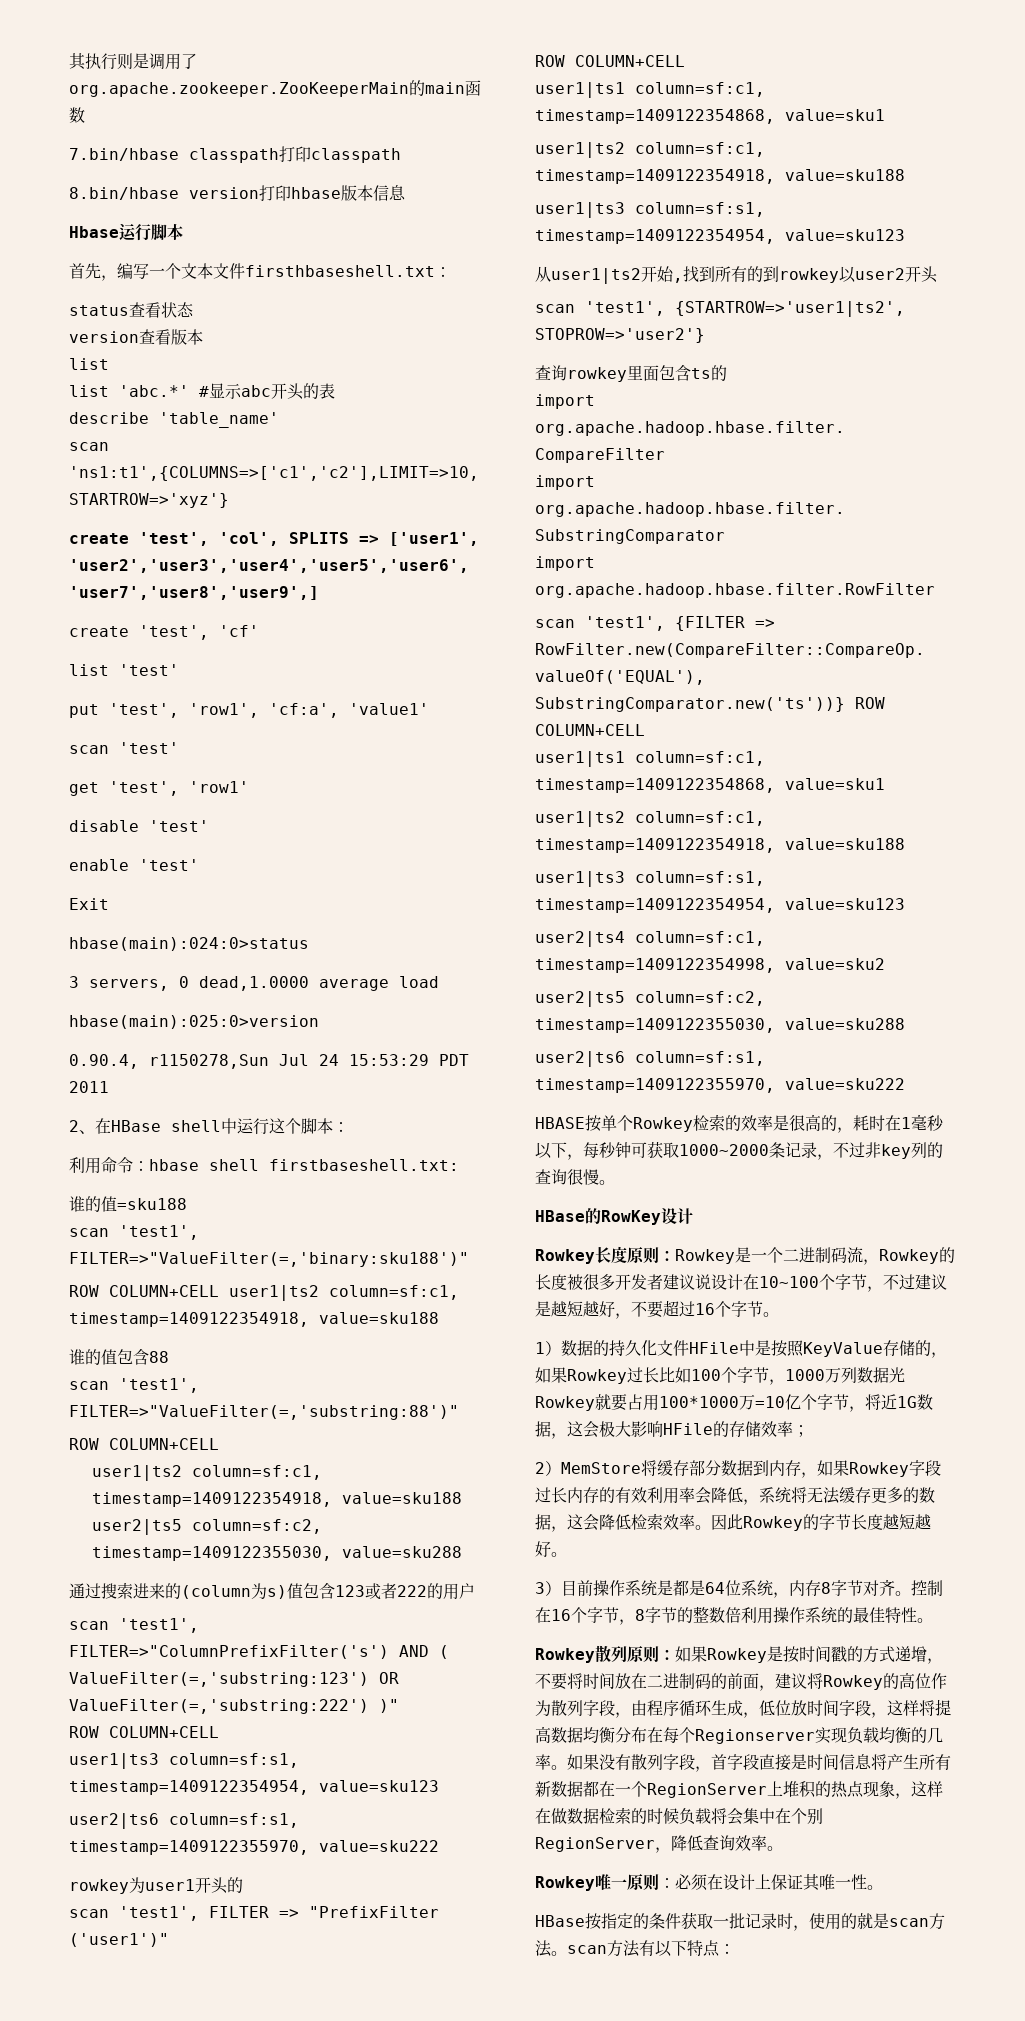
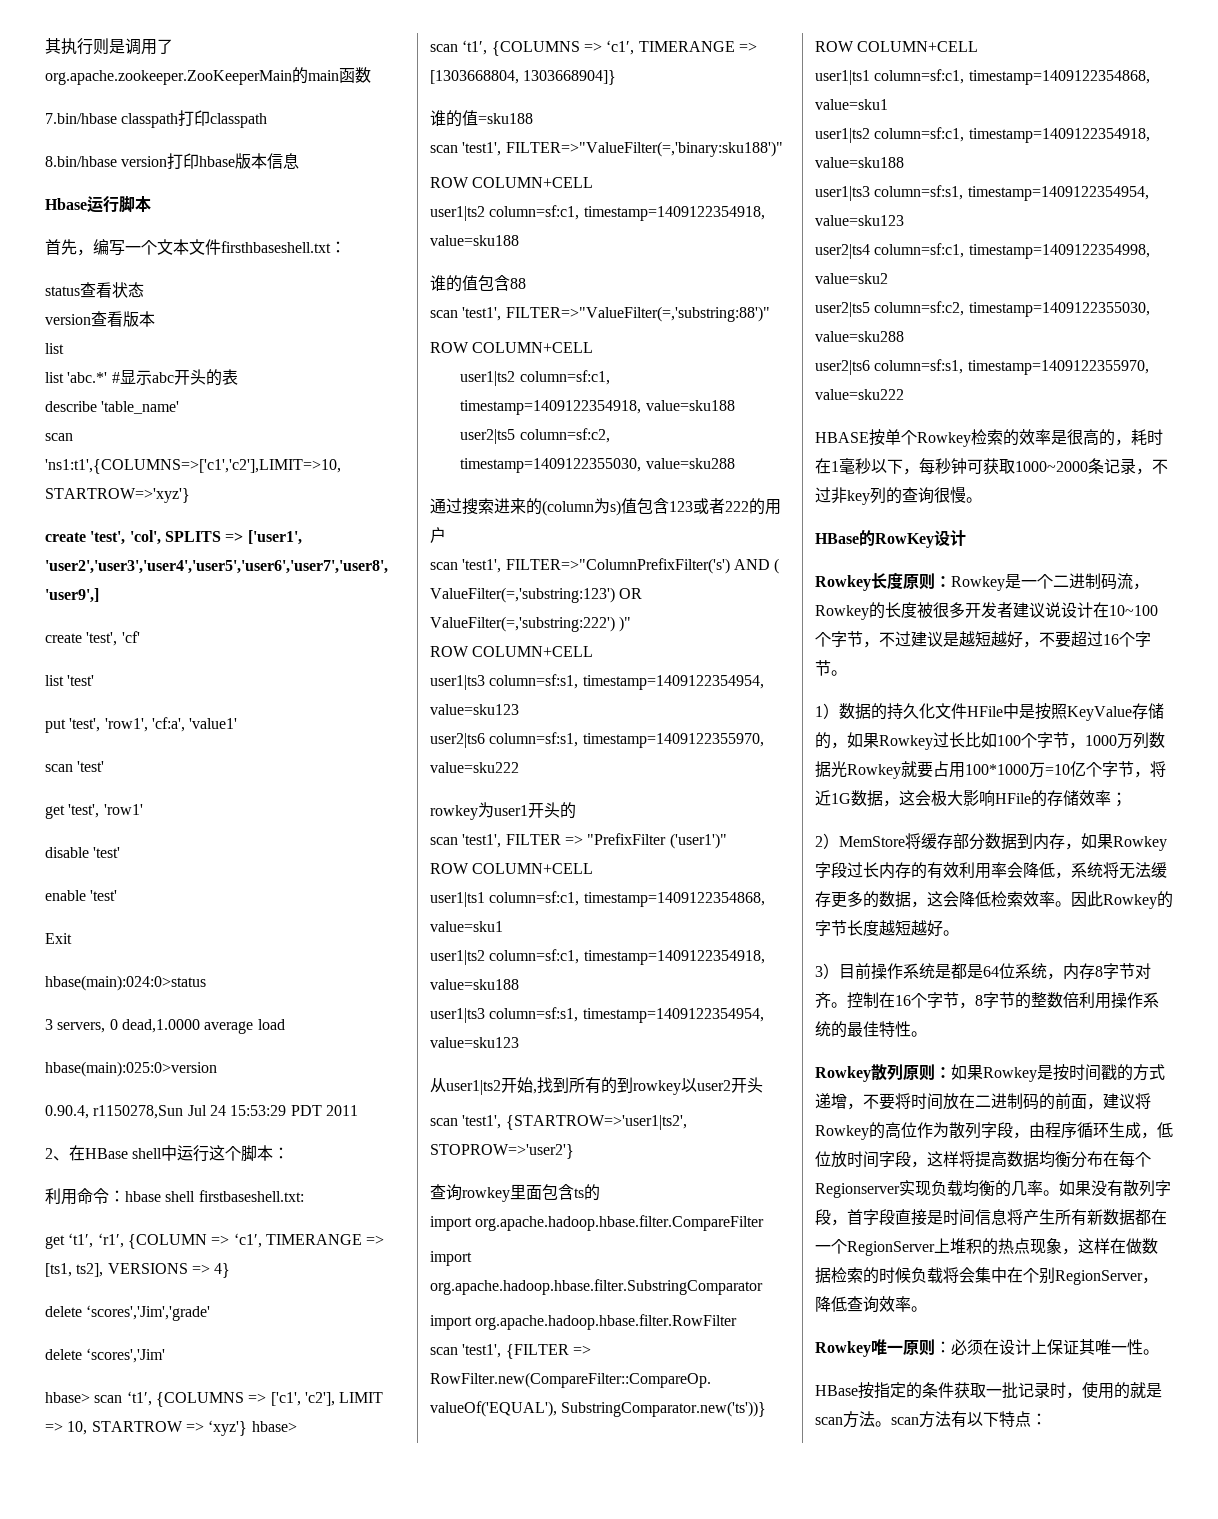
(459, 1165) none -> [45,1233,385,1249] [45,1263,231,1278] [45,1305,211,1321] [45,1348,166,1363] [45,1391,384,1407] [45,1420,297,1436] [430,40,757,56] [430,70,617,85] // get ‘t1′, ‘r1′, {COLUMN => ‘c1′, TIMERANGE => [ts1, ts2], VERSIONS => 4} // delete ‘scores','Jim','grade' // delete ‘scores','Jim' // hbase> scan ‘t1′, {COLUMNS => ['c1', 'c2'], LIMIT => 10, STARTROW => ‘xyz'} hbase> // scan ‘t1′, {COLUMNS => ‘c1′, TIMERANGE => [1303668804, 1303668904]}
(219, 1291) none -> (594, 182) //

